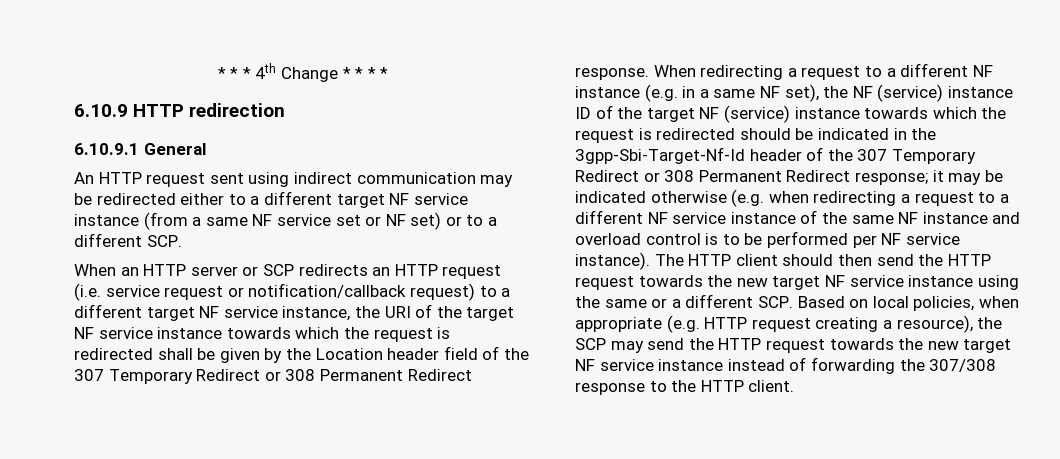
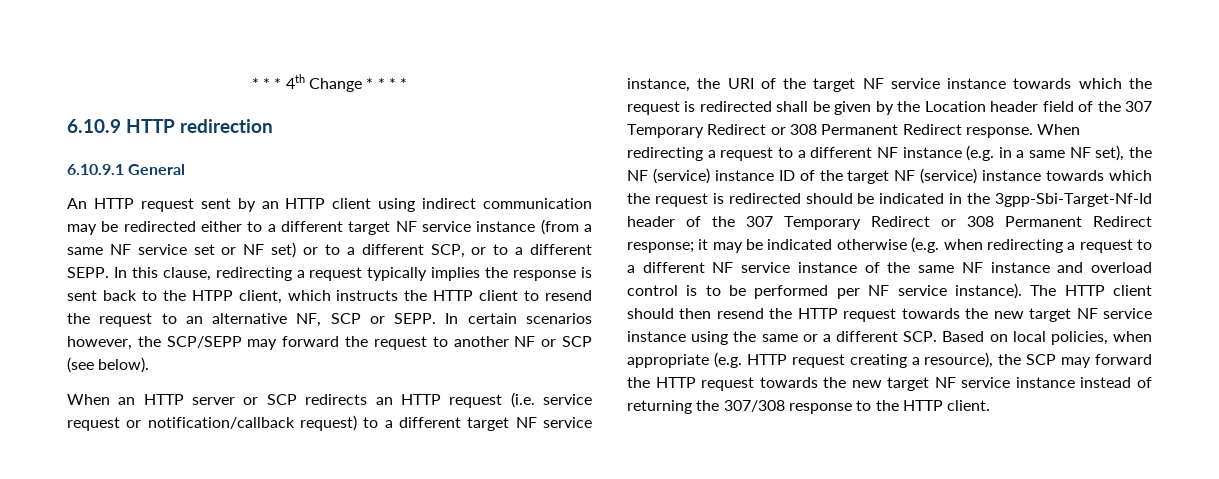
(244, 178) none -> [237,198,372,212] by an HTTP client
[146,235,182,247] SCP. -> [430,244,592,258] [67,267,593,281] [67,290,593,304] [67,313,592,327] [67,336,592,350] [67,357,150,373] SCP, or to a different SEPP. In this clause, redirecting a request typically implies the response is sent back to the HTPP client, which instructs the HTTP client to resend the request to an alternative NF, SCP or SEPP. In certain scenarios however, the SCP/SEPP may forward the request to another NF or SCP (see below).
[876,254,914,266] send -> [716,308,764,319] resend
[647,338,685,350] send -> [1095,354,1152,365] forward
[810,357,895,374] forwarding -> [627,400,692,414] returning

